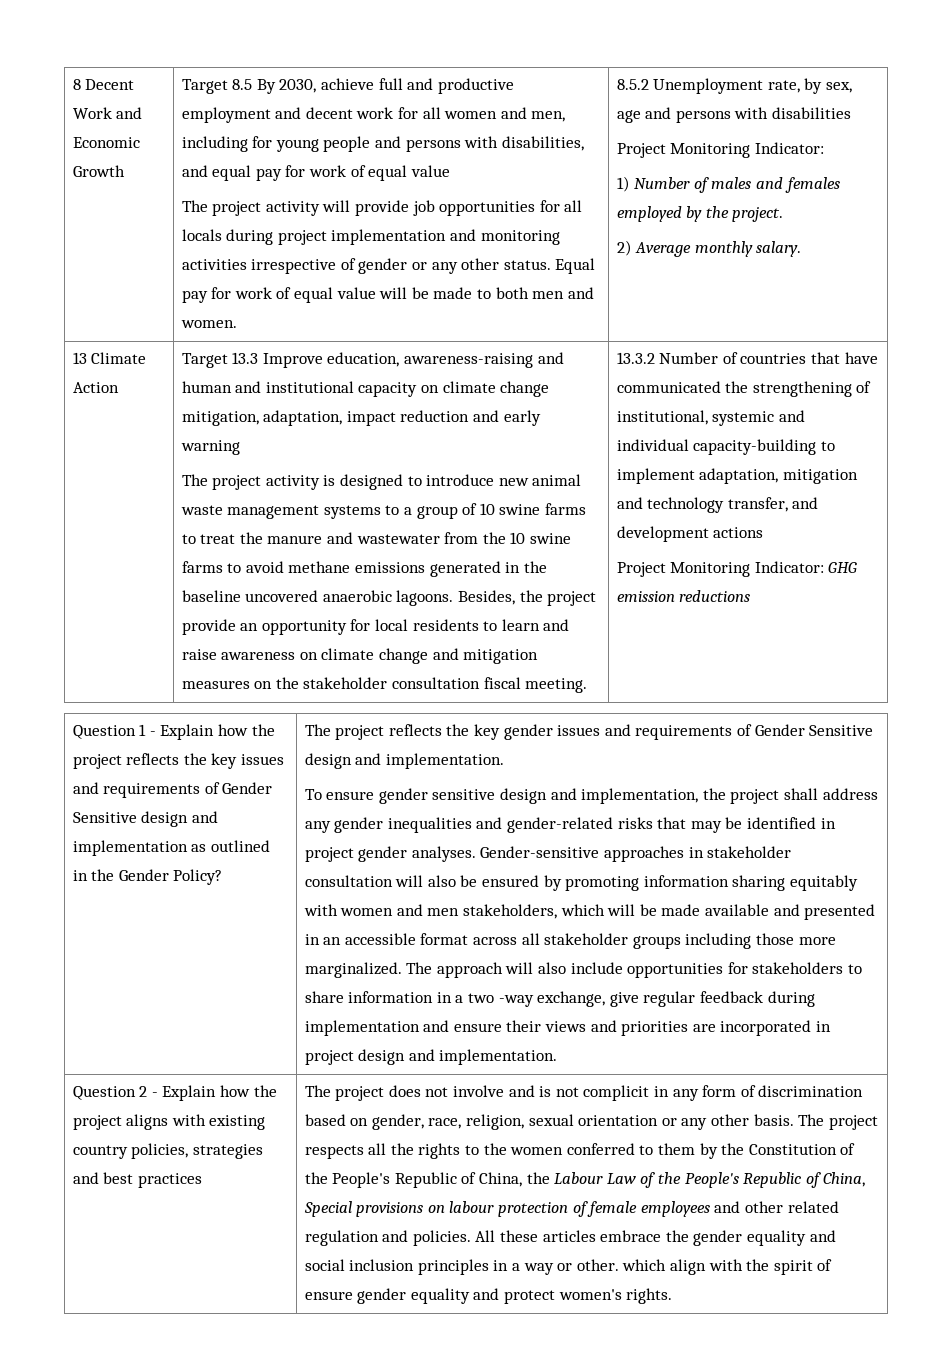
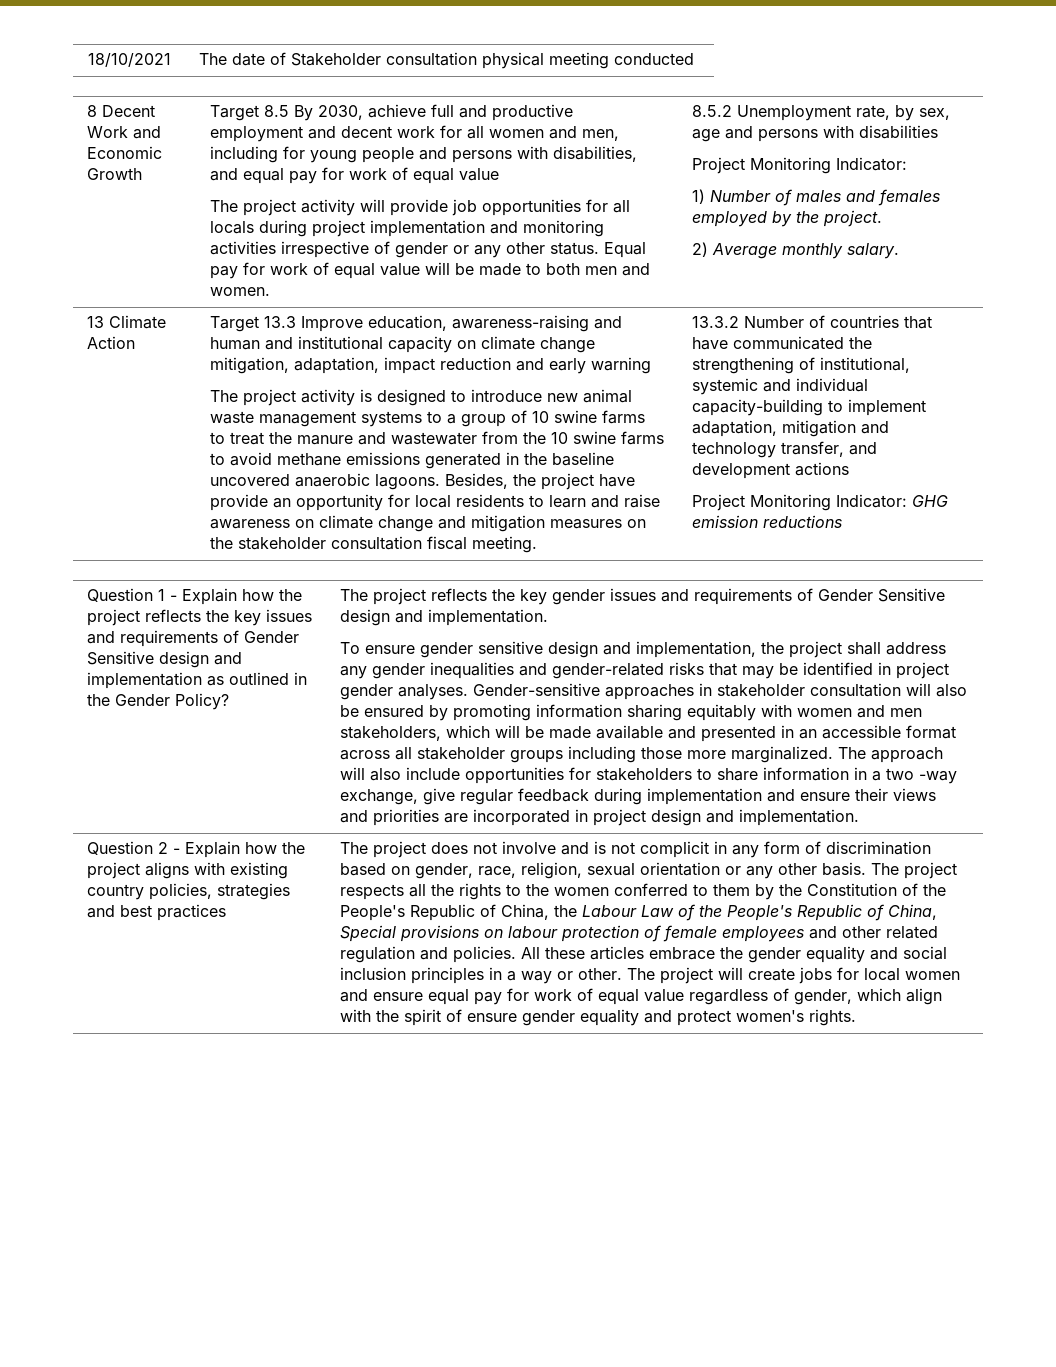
(72, 84) none -> [88,53,171,67] [199,52,695,69] 18/10/2021 | The date of Stakeholder consultation physical meeting conducted //
(597, 598) none -> [599,474,636,487] have
(619, 1265) none -> [627,967,961,984] [340,988,853,1005] The project will create jobs for local women and ensure equal pay for work of equal value regardless of gender,

